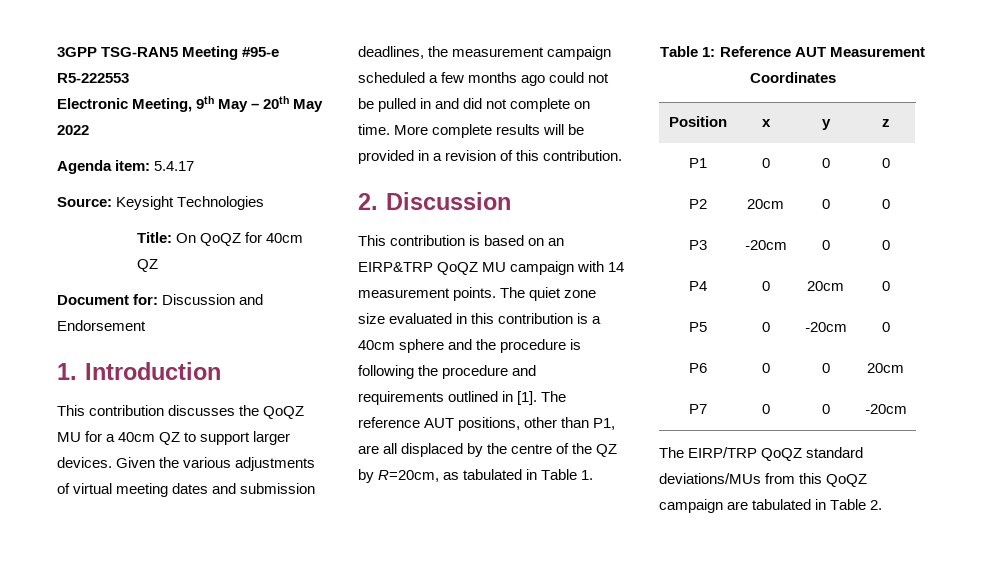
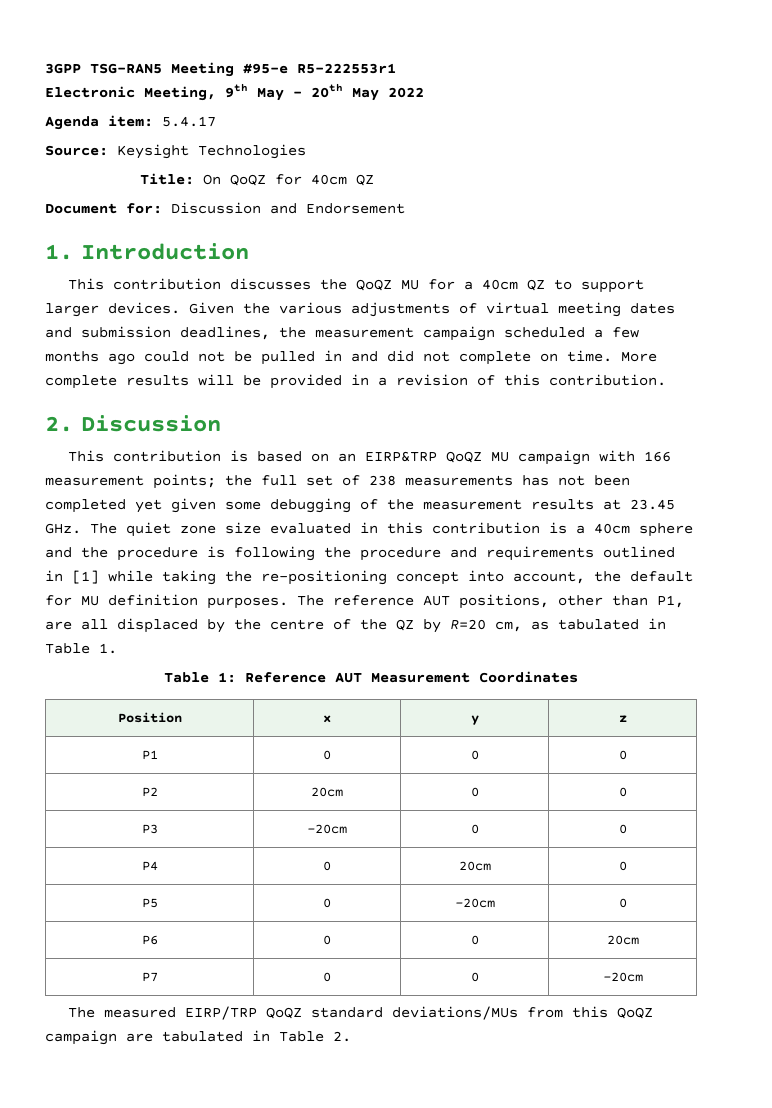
[57,73,129,83] R5-222553 -> [297,63,396,74] R5-222553r1
[608,262,625,272] [358,287,497,301] 14 measurement points. -> [643,451,671,462] [45,474,630,489] [45,498,675,513] [45,523,81,534] 166 measurement points; the full set of 238 measurements has not been completed yet given some debugging of the measurement results at 23.45 GHz.
[517,391,538,405] [1]. -> [72,570,693,585] [45,594,288,609] [1] while taking the re-positioning concept into account, the default for MU definition purposes.
[378,470,440,482] R=20cm, -> [450,619,522,632] R=20 cm,
(684, 452) none -> [103,1007,176,1018] measured

